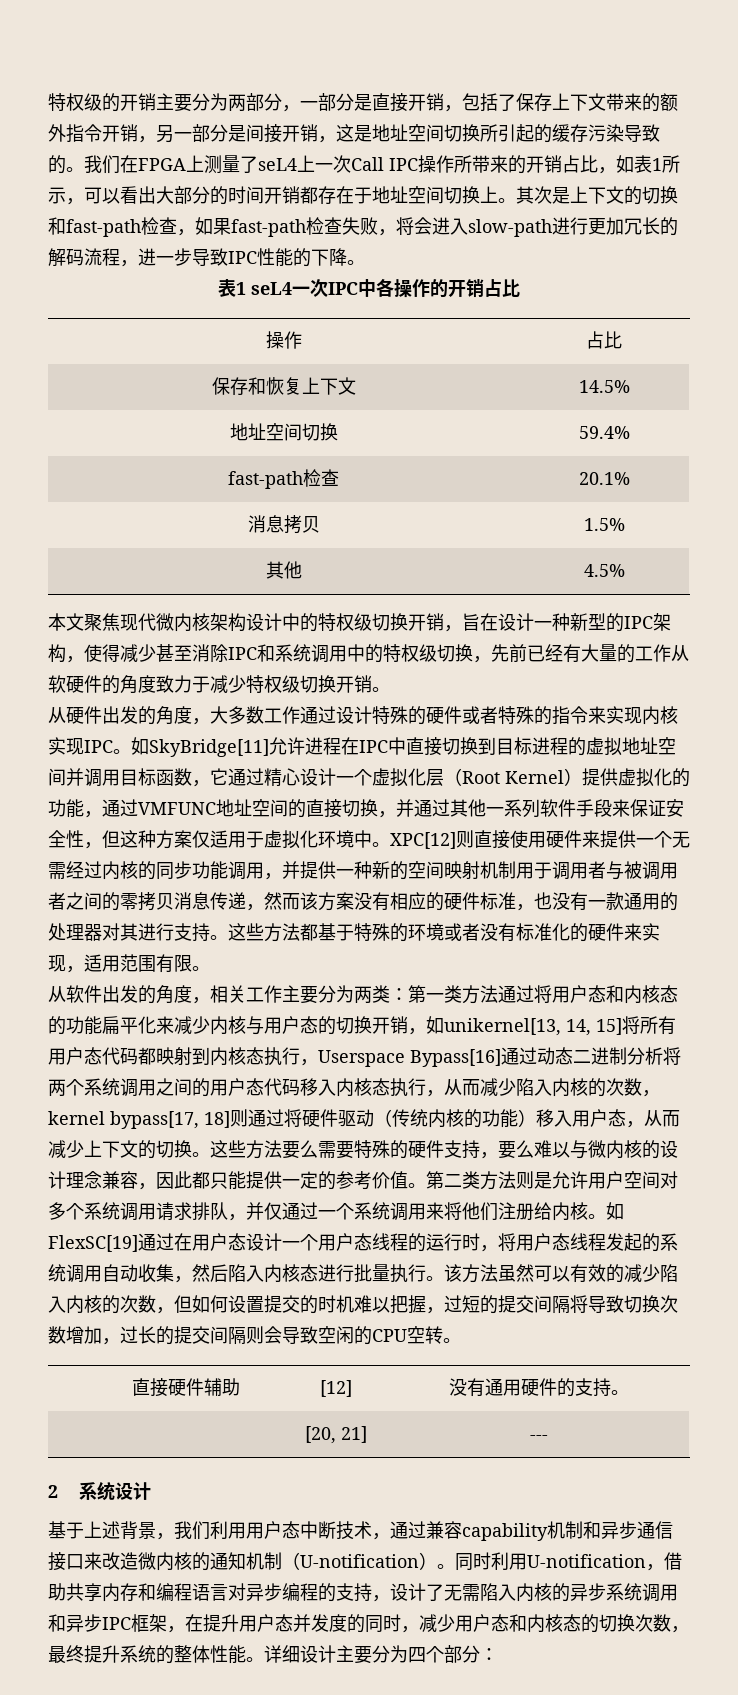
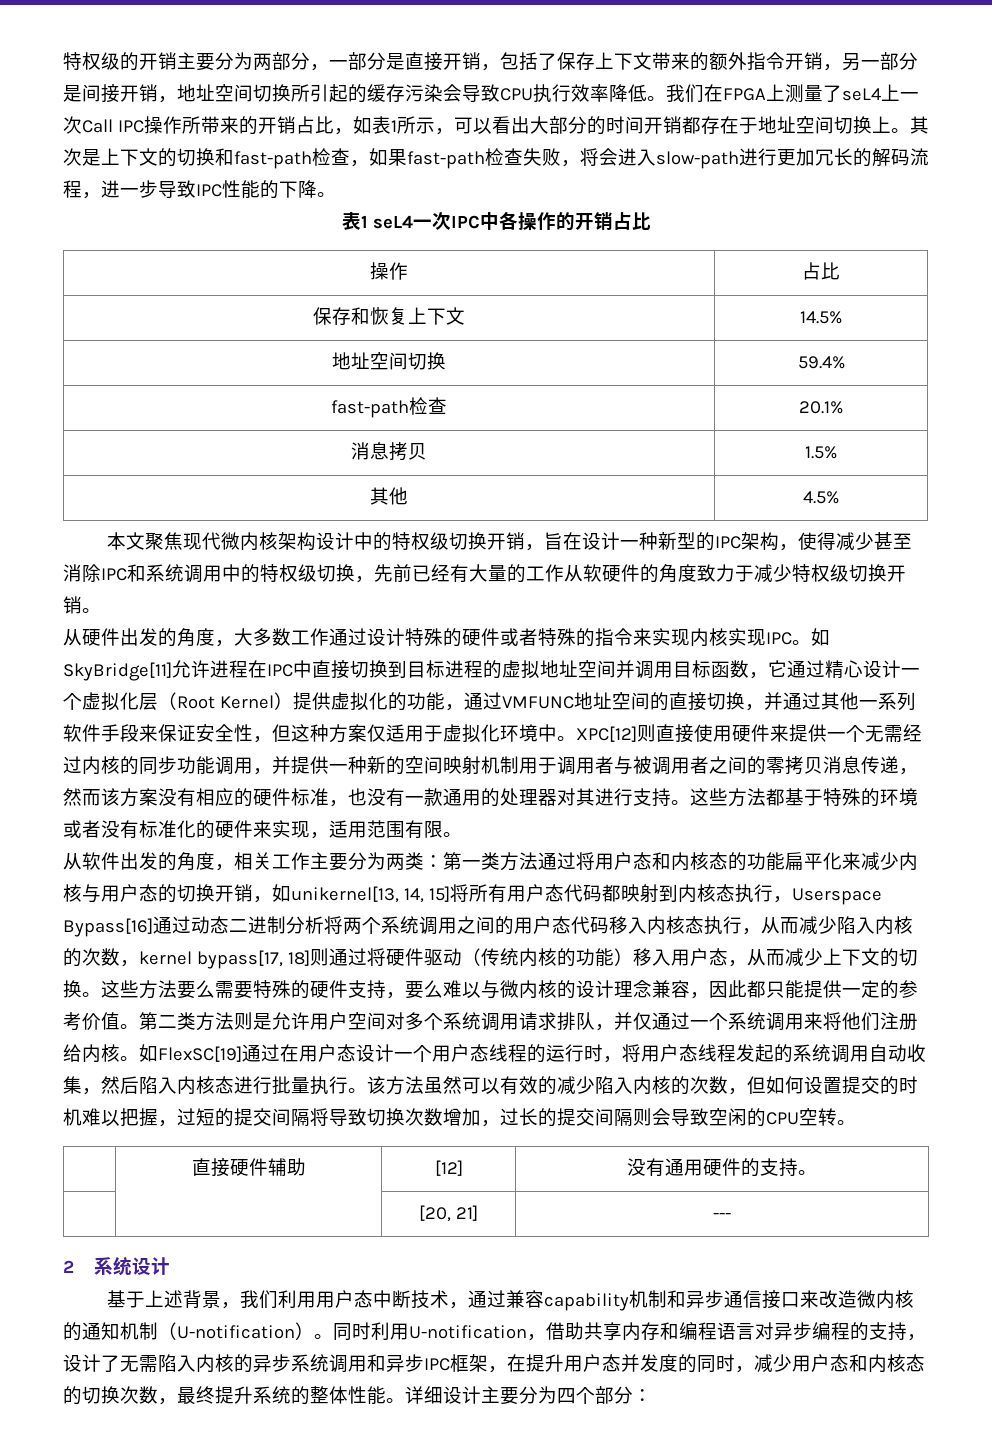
[336,124,372,142] 这是 -> (177, 99) none
[624,124,660,142] [48,155,66,174] 导致的 -> [443,84,647,103] 会导致CPU执行效率降低

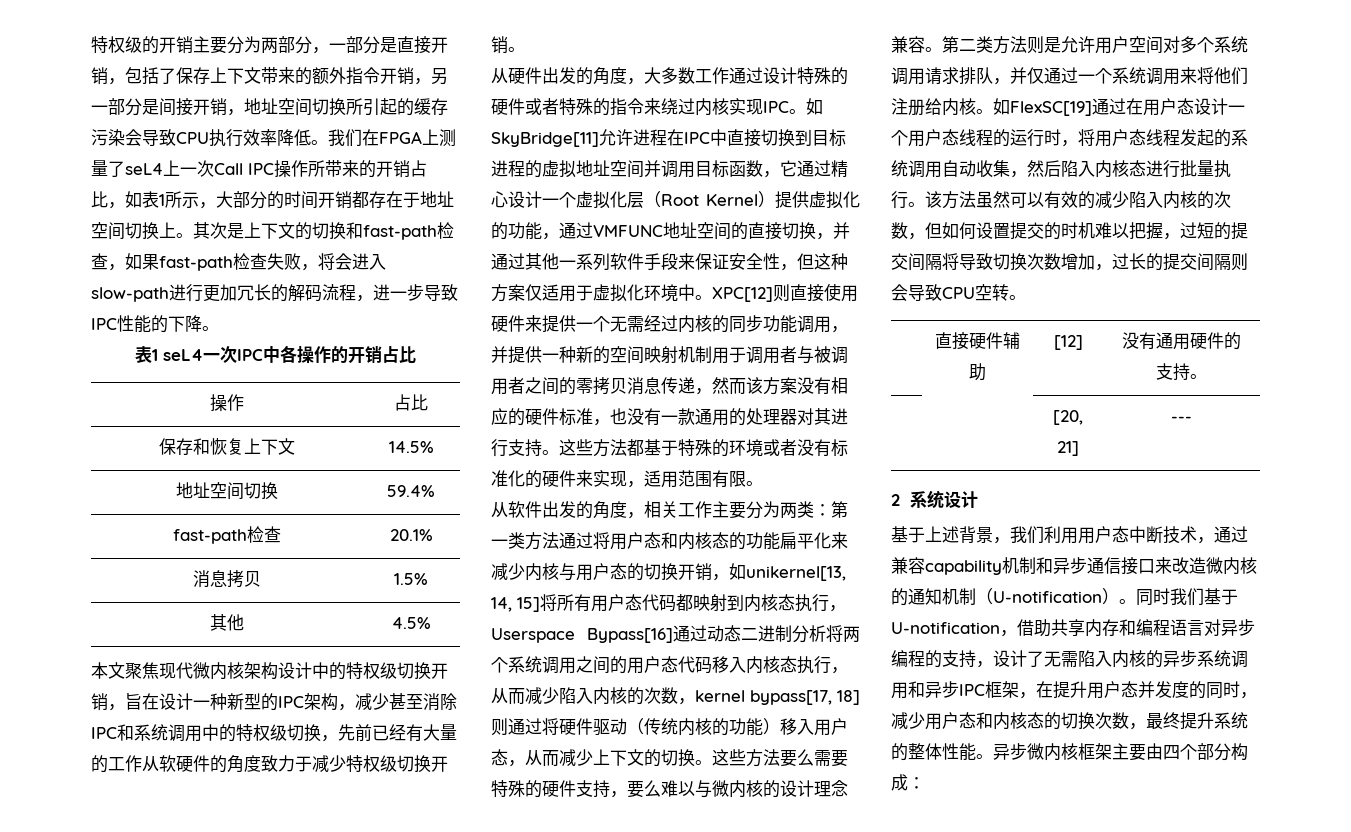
[453,116,530,134] 可以看出 -> (216, 205) none
[797,532,836,550] 使得 -> (355, 707) none
[652,628,690,646] 实现 -> [661,98,695,115] 绕过
[690,980,918,999] [63,1012,120,1031] ，因此都只能提供一定的参考价值 -> (925, 44) none
[709,1108,766,1127] 空闲的 -> (942, 292) none
[371,1322,409,1340] 利用 -> [1170,588,1238,606] 我们基于
[405,1386,557,1405] 详细设计主要分为 -> [993,743,1163,761] 异步微内核框架主要由
(633, 1395) none -> [1231,743,1248,761] [891,774,908,791] 构成

